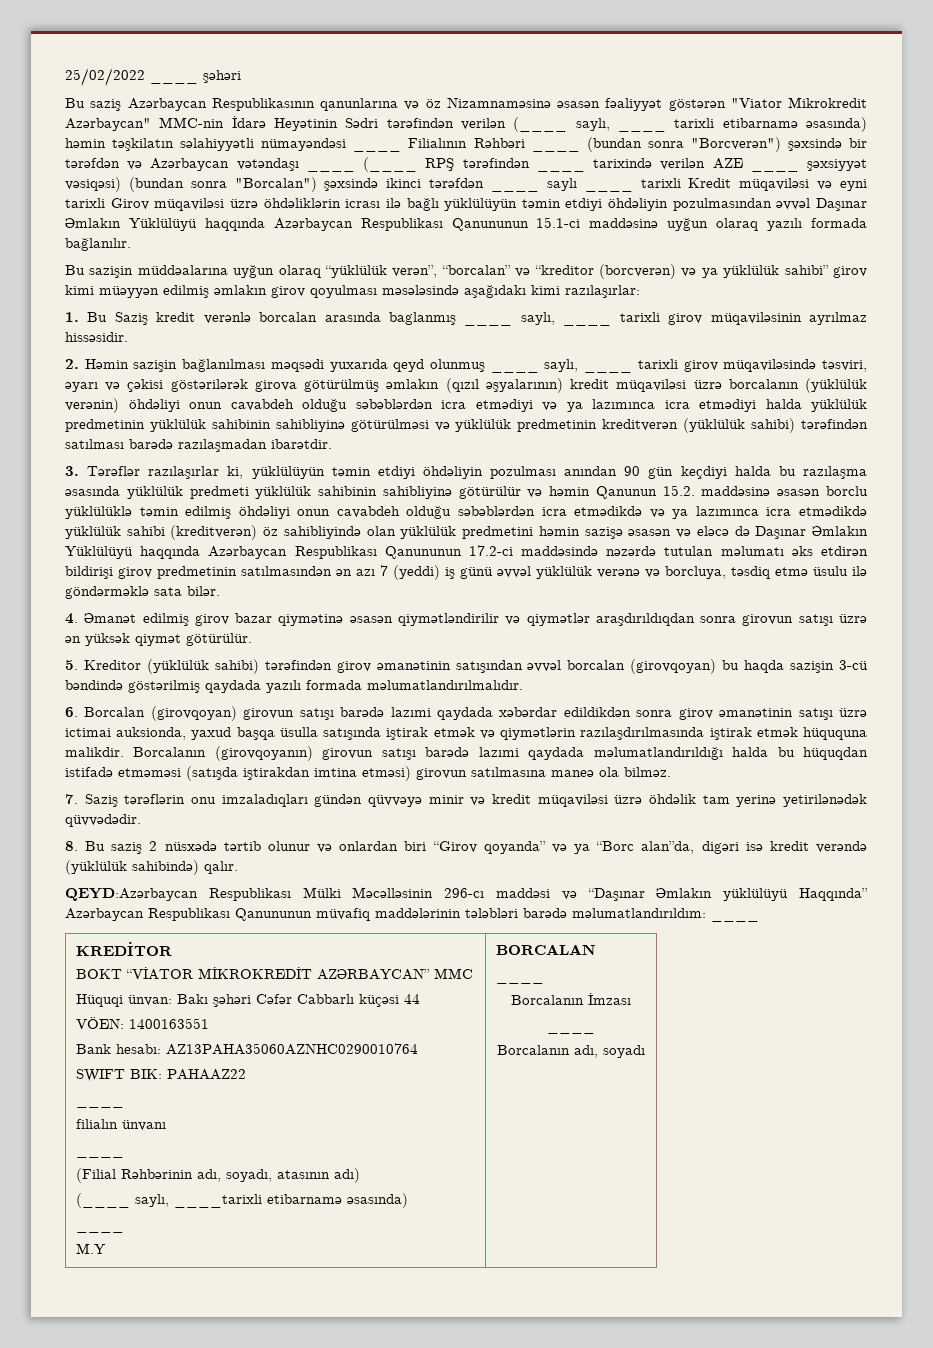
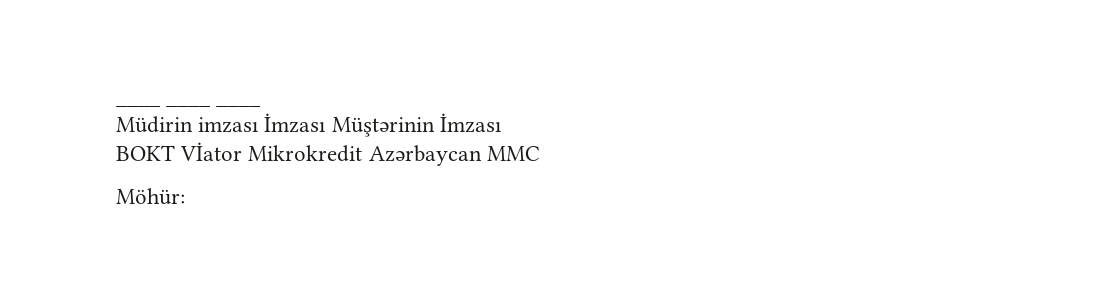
[65,68,241,86] [65,97,867,111] [65,116,666,132] [674,117,867,132] [65,138,402,152] [408,138,525,148] [531,137,868,152] [65,157,530,172] [536,168,585,172] [593,158,868,172] [65,177,485,192] [490,178,633,192] [640,178,868,191] [65,198,867,211] [65,217,867,231] [65,238,131,251] [65,264,867,279] [65,285,640,298] [65,312,612,326] [619,312,868,325] [65,332,128,342] [65,359,633,373] [637,359,867,372] [65,378,868,393] [65,398,867,413] [65,418,868,433] [65,439,332,452] [65,466,867,479] [65,485,868,499] [65,506,867,519] [65,525,869,540] [65,545,868,559] [65,565,867,580] [65,586,220,599] [65,613,868,626] [65,633,252,646] [65,659,869,674] [65,680,523,693] [65,706,868,721] [65,727,868,740] [65,746,868,761] [65,766,671,781] [65,794,867,807] [65,814,141,827] [65,841,867,854] [65,860,238,875] [65,887,868,901] [65,908,706,921] [711,918,759,922] [75,942,172,956] [75,967,473,980] [75,994,420,1007] [75,1017,209,1029] [75,1043,418,1055] [75,1069,246,1082] [75,1104,124,1108] [75,1119,166,1131] [75,1154,124,1158] [75,1168,360,1183] [75,1193,408,1208] [75,1229,124,1233] [75,1243,106,1254] [495,944,596,955] [495,980,544,984] [511,993,631,1005] [547,1030,595,1034] [497,1045,645,1058] 25/02/2022 ____ şəhəri // Bu saziş Azərbaycan Respublikasının qanunlarına və öz Nizamnaməsinə əsasən fəaliyyət göstərən "Viator Mikrokredit Azərbaycan" MMC-nin İdarə Heyətinin Sədri tərəfindən verilən (____ saylı, ____ tarixli etibarnamə əsasında) həmin təşkilatın səlahiyyətli nümayəndəsi ____ Filialının Rəhbəri ____ (bundan sonra "Borcverən") şəxsində bir tərəfdən və Azərbaycan vətəndaşı ____ (____ RPŞ tərəfindən ____ tarixində verilən AZE ____ şəxsiyyət vəsiqəsi) (bundan sonra "Borcalan") şəxsində ikinci tərəfdən ____ saylı ____ tarixli Kredit müqaviləsi və eyni tarixli Girov müqaviləsi üzrə öhdəliklərin icrası ilə bağlı yüklülüyün təmin etdiyi öhdəliyin pozulmasından əvvəl Daşınar Əmlakın Yüklülüyü haqqında Azərbaycan Respublikası Qanununun 15.1-ci maddəsinə uyğun olaraq yazılı formada bağlanılır. // Bu sazişin müddəalarına uyğun оlaraq “yüklülük verən”, “bоrcalan” və “kreditor (borcverən) və ya yüklülük sahibi” girоv kimi müəyyən edilmiş əmlakın girоv qоyulması məsələsində aşağıdakı kimi razılaşırlar: // 1. Bu Saziş kredit verənlə borcalan arasında baglanmış ____ saylı, ____ tarixli girov müqaviləsinin ayrılmaz hissəsidir. // 2. Həmin sazişin bağlanılması məqsədi yuxarıda qeyd olunmuş ____ saylı, ____ tarixli girov müqaviləsində təsviri, əyarı və çəkisi göstərilərək girova götürülmüş əmlakın (qızıl əşyalarının) kredit müqaviləsi üzrə borcalanın (yüklülük verənin) öhdəliyi onun cavabdeh olduğu səbəblərdən icra etmədiyi və ya lazımınca icra etmədiyi halda yüklülük predmetinin yüklülük sahibinin sahibliyinə götürülməsi və yüklülük predmetinin kreditverən (yüklülük sahibi) tərəfindən satılması barədə razılaşmadan ibarətdir. // 3. Tərəflər razılaşırlar ki, yüklülüyün təmin etdiyi öhdəliyin pozulması anından 90 gün keçdiyi halda bu razılaşma əsasında yüklülük predmeti yüklülük sahibinin sahibliyinə götürülür və həmin Qanunun 15.2. maddəsinə əsasən borclu yüklülüklə təmin edilmiş öhdəliyi onun cavabdeh olduğu səbəblərdən icra etmədikdə və ya lazımınca icra etmədikdə yüklülük sahibi (kreditverən) öz sahibliyində olan yüklülük predmetini həmin sazişə əsasən və eləcə də Daşınar Əmlakın Yüklülüyü haqqında Azərbaycan Respublikası Qanununun 17.2-ci maddəsində nəzərdə tutulan məlumatı əks etdirən bildirişi girov predmetinin satılmasındən ən azı 7 (yeddi) iş günü əvvəl yüklülük verənə və borcluya, təsdiq etmə üsulu ilə göndərməklə sata bilər. // 4. Əmanət edilmiş girov bazar qiymətinə əsasən qiymətləndirilir və qiymətlər araşdırıldıqdan sonra girovun satışı üzrə ən yüksək qiymət götürülür. // 5. Kreditor (yüklülük sahibi) tərəfindən girov əmanətinin satışından əvvəl borcalan (girovqoyan) bu haqda sazişin 3-cü bəndində göstərilmiş qaydada yazılı formada məlumatlandırılmalıdır. // 6. Borcalan (girovqoyan) girovun satışı barədə lazımi qaydada xəbərdar edildikdən sonra girov əmanətinin satışı üzrə ictimai auksionda, yaxud başqa üsulla satışında iştirak etmək və qiymətlərin razılaşdırılmasında iştirak etmək hüququna malikdir. Borcalanın (girovqoyanın) girovun satışı barədə lazımi qaydada məlumatlandırıldığı halda bu hüquqdan istifadə etməməsi (satışda iştirakdan imtina etməsi) girovun satılmasına maneə ola bilməz. // 7. Saziş tərəflərin оnu imzaladıqları gündən qüvvəyə minir və kredit müqaviləsi üzrə öhdəlik tam yerinə yetirilənədək qüvvədədir. // 8. Bu saziş 2 nüsхədə tərtib оlunur və onlardan biri “Girov qоyanda” və ya “Bоrc alan”da, digəri isə kredit verəndə (yüklülük sahibində) qalır. // QEYD:Azərbaycan Respublikası Mülki Məcəlləsinin 296-cı maddəsi və “Daşınar Əmlakın yüklülüyü Haqqında” Azərbaycan Respublikası Qanununun müvafiq maddələrinin tələbləri barədə məlumatlandırıldım: ____ // KREDİTOR // BOKT “VİATOR MİKROKREDİT AZƏRBAYCAN” MMC // Hüquqi ünvan: Bakı şəhəri Cəfər Cabbarlı küçəsi 44 // VÖEN: 1400163551 // Bank hesabı: AZ13PAHA35060AZNHC0290010764 // SWIFT BIK: PAHAAZ22 // ____ // filialın ünvanı // ____ // (Filial Rəhbərinin adı, soyadı, atasının adı) // (____ saylı, ____tarixli etibarnamə əsasında) // ____ // M.Y | BORCALAN // ____ // Borcalanın İmzası // ____ // Borcalanın adı, soyadı -> [116,103,262,107] [116,113,501,137] [116,142,540,166] [116,188,185,205] ____ ____ ____ // Müdirin imzası İmzası Müştərinin İmzası // BOKT Vİator Mikrokredit Azərbaycan MMC // Möhür:

